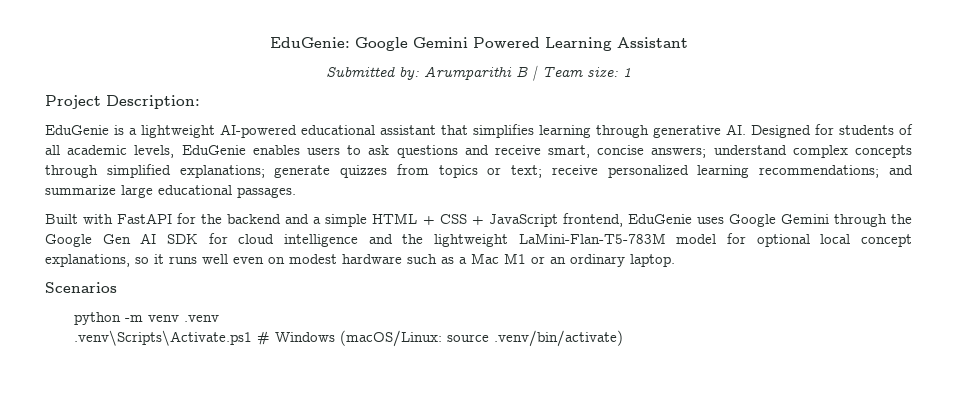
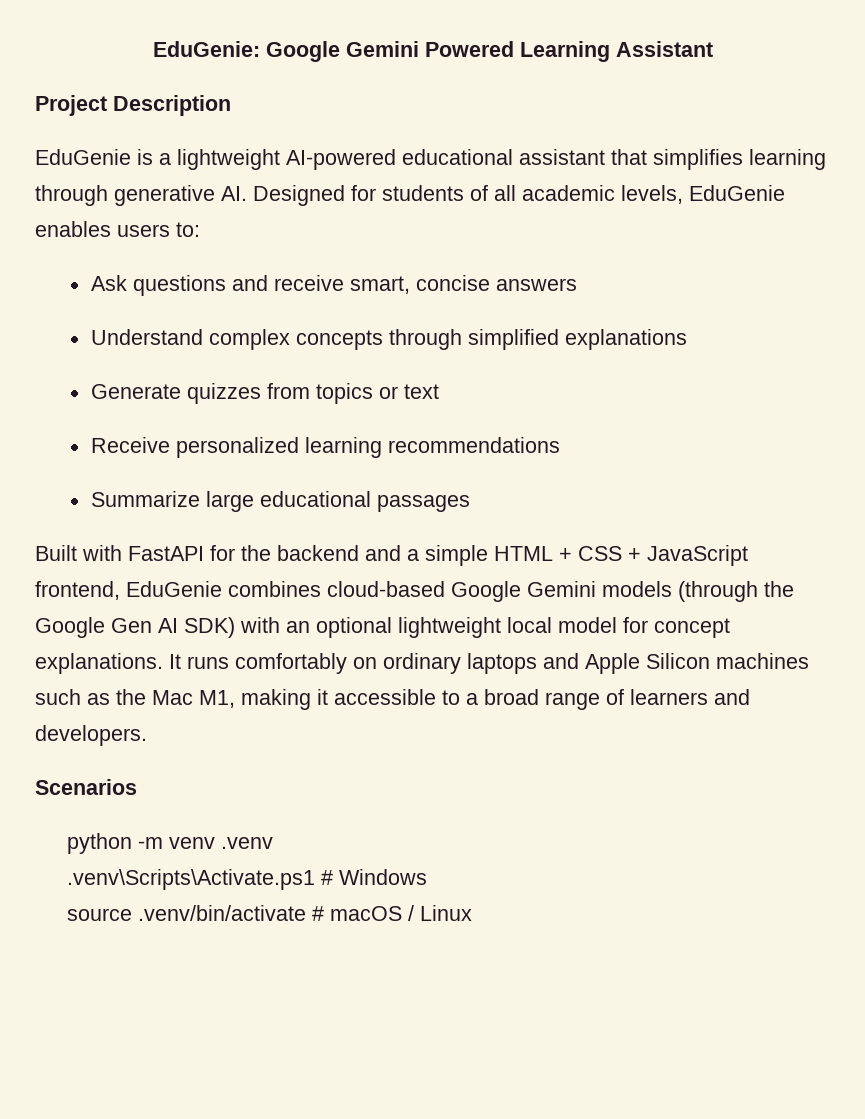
[326,65,631,81] // Submitted by: Arumparithi B | Team size: 1 -> (713, 49) none
[106,95,200,109] Description: -> [113,95,231,116] Description
[347,145,390,155] to ask -> [176,222,200,237] [90,275,127,291] to: // Ask
[651,145,787,158] answers; understand -> [495,278,577,291] [90,329,203,345] answers // Understand
[179,165,331,178] explanations; generate -> [564,329,687,350] [90,384,181,399] explanations // Generate
[511,165,913,178] [45,185,116,195] text; receive personalized learning recommendations; and summarize -> [403,384,439,399] [90,437,560,458] [90,491,200,507] text // Receive personalized learning recommendations // Summarize
[237,187,296,198] passages. -> [376,495,470,512] passages
[696,214,912,227] [45,233,912,247] [45,253,675,267] uses Google Gemini through the Google Gen AI SDK for cloud intelligence and the lightweight LaMini-Flan-T5-783M model for optional local concept explanations, so it runs well even on modest hardware such as a Mac M1 or an ordinary laptop. -> [228,581,794,602] [35,617,730,638] [35,653,809,674] [35,689,750,710] [35,725,147,746] combines cloud-based Google Gemini models (through the Google Gen AI SDK) with an optional lightweight local model for concept explanations. It runs comfortably on ordinary laptops and Apple Silicon machines such as the Mac M1, making it accessible to a broad range of learners and developers.
[339,330,623,347] (macOS/Linux: source .venv/bin/activate) -> [67,905,473,921] // source .venv/bin/activate # macOS / Linux

